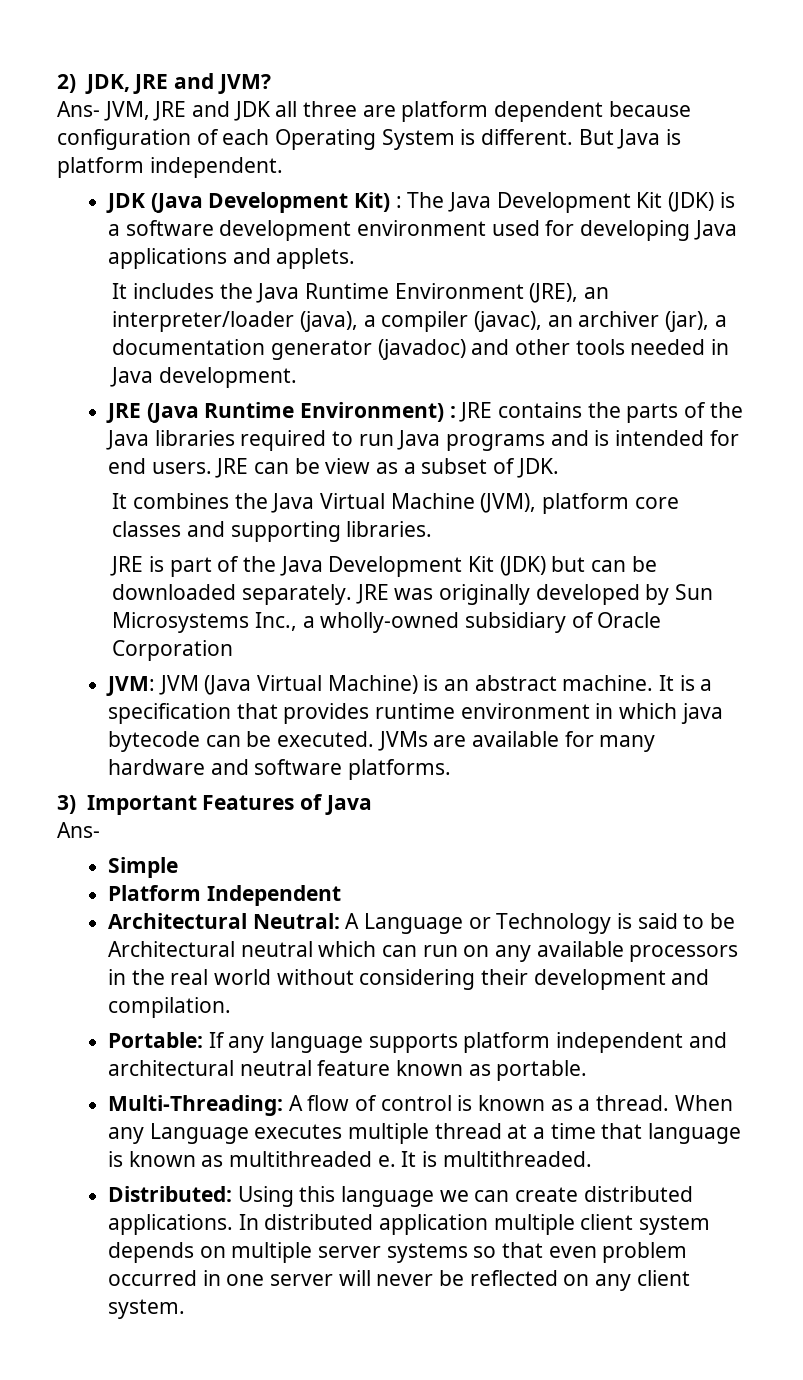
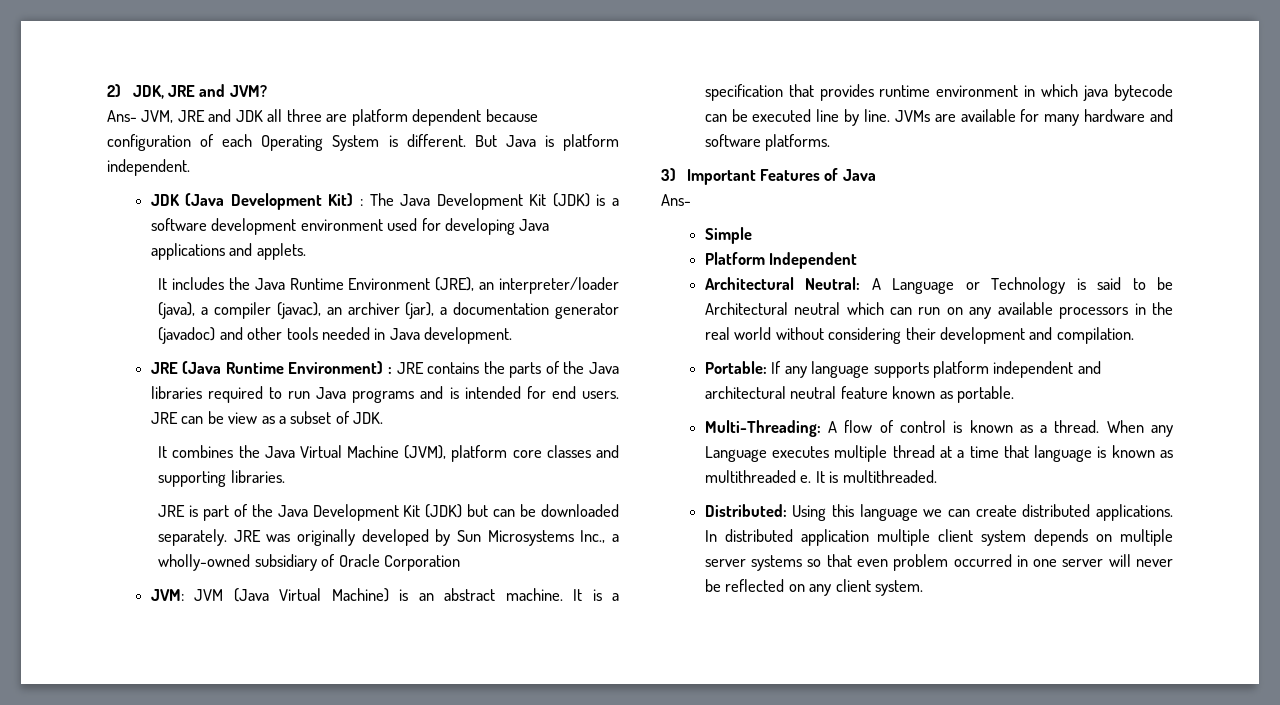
[276,731,374,747] executed. -> [752,109,891,126] executed line by line.

